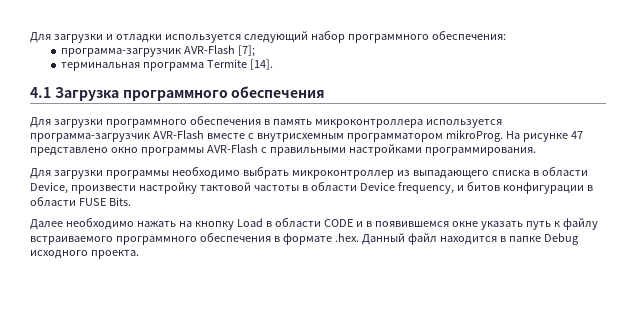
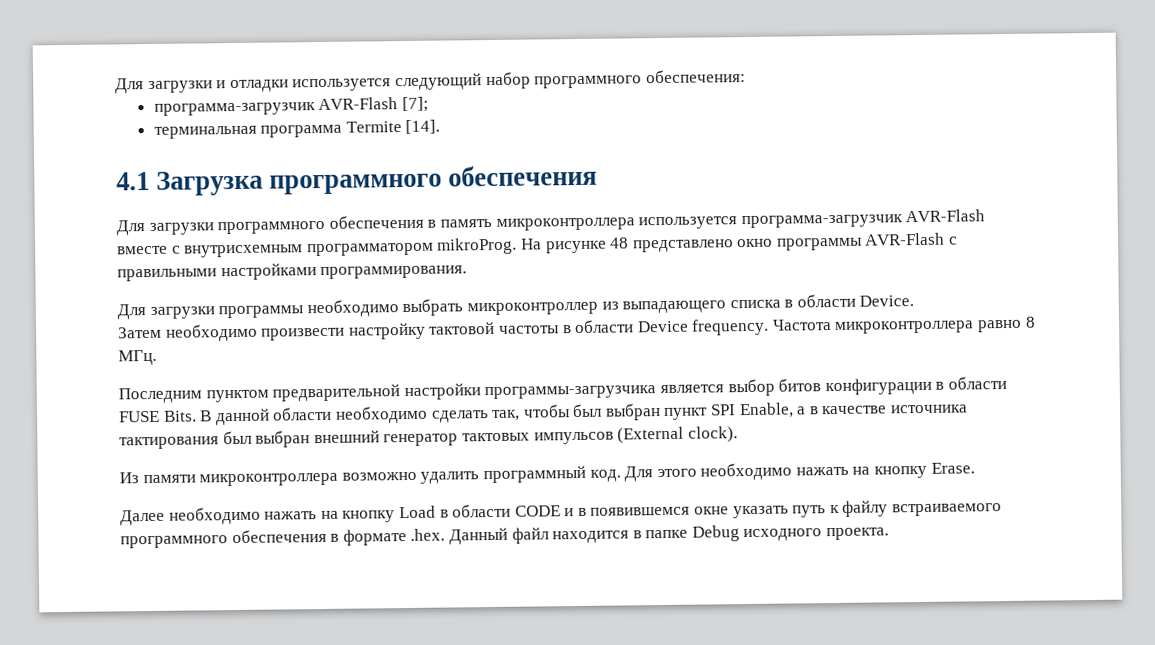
[570,131,583,139] 47 -> [610,237,630,249] 48
[30,182,68,194] Device, -> [859,295,915,307] [118,323,258,342] Device. // Затем необходимо
[397,182,464,194] frequency, и -> [691,316,1036,336] [118,349,157,366] [118,378,775,404] frequency. Частота микроконтроллера равно 8 МГц. // Последним пунктом предварительной настройки программы-загрузчика является выбор
(131, 201) none -> [200,402,969,426] [119,426,738,450] [119,462,975,487] В данной области необходимо сделать так, чтобы был выбран пункт SPI Enable, а в качестве источника тактирования был выбран внешний генератор тактовых импульсов (External clock). // Из памяти микроконтроллера возможно удалить программный код. Для этого необходимо нажать на кнопку Erase.

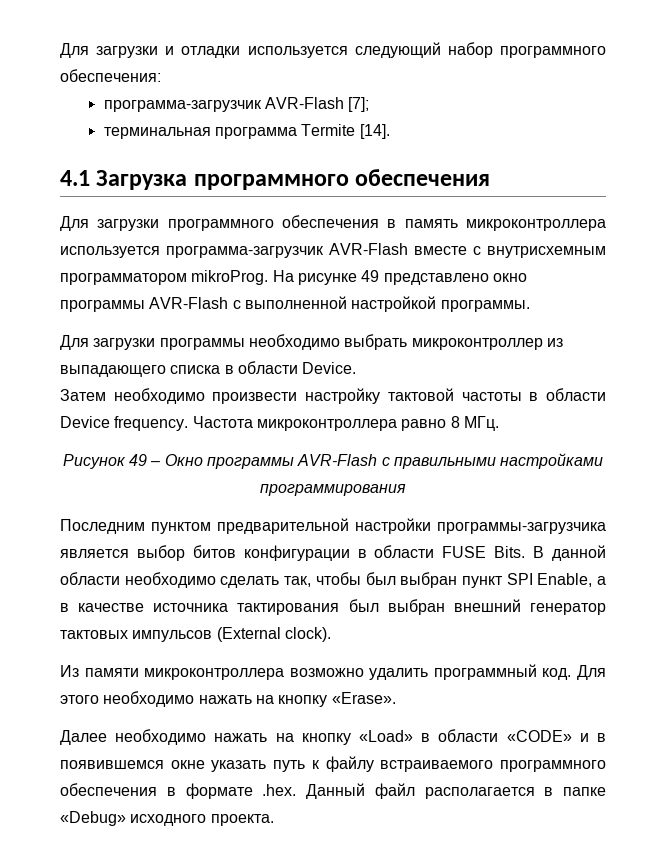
[610,237,630,249] 48 -> [361,270,380,282] 49
[117,263,468,282] правильными настройками программирования. -> [244,296,530,312] выполненной настройкой программы.
(157, 357) none -> [62,453,604,469] [260,484,406,496] // Рисунок 49 – Окно программы AVR-Flash с правильными настройками программирования
[930,462,975,474] Erase. -> [331,692,396,704] «Erase».
[398,503,561,519] Load в области CODE -> [358,729,572,742] «Load» в области «CODE»
[552,530,630,544] находится -> [424,787,535,799] располагается
[691,525,740,542] Debug -> [60,811,126,826] «Debug»

